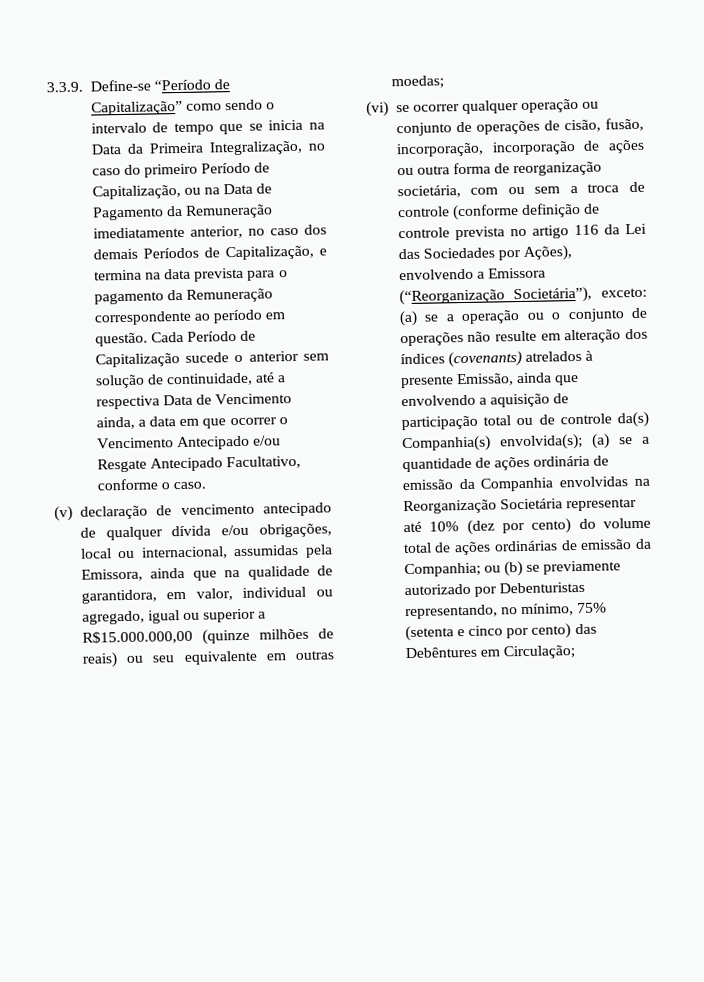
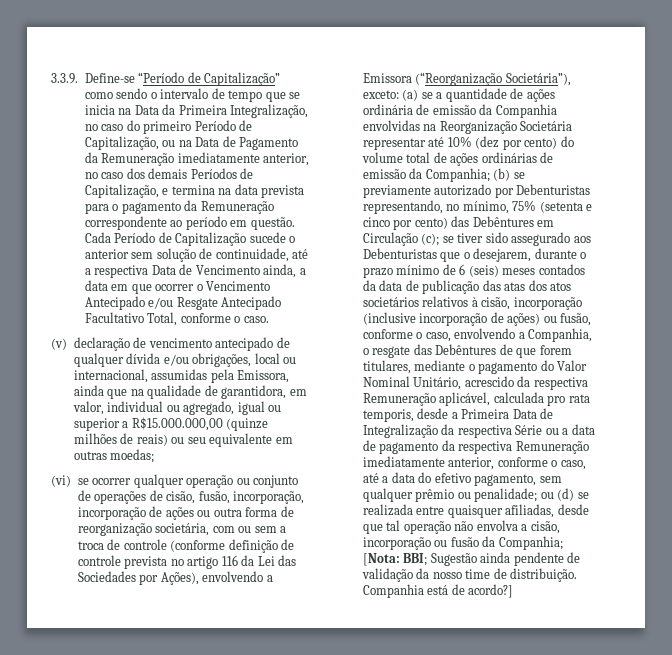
[226,455,302,470] Facultativo, -> [84,312,178,326] Facultativo Total,
[461,307,647,325] [399,328,648,347] [399,350,594,368] [399,372,580,389] [400,393,570,408] [400,411,649,431] [401,433,650,453] operação ou o conjunto de operações não resulte em alteração dos índices (covenants) atrelados à presente Emissão, ainda que envolvendo a aquisição de participação total ou de controle da(s) Companhia(s) envolvida(s); (a) se a -> (443, 95) none
[483,565,501,573] ou -> (490, 175) none
[503,645,576,660] Circulação; -> [362,232,591,246] [362,248,587,262] [362,264,585,278] [362,280,572,294] [362,296,582,310] [362,312,592,326] [362,328,593,342] [362,344,572,358] [362,360,588,374] [362,376,588,390] [362,392,590,406] [362,408,554,422] [362,424,595,438] [362,440,589,454] [362,456,586,470] [362,472,562,486] [362,488,589,502] [362,504,589,518] [362,520,560,534] [362,536,563,550] [362,552,581,566] [361,568,578,582] [362,584,514,598] Circulação (c); se tiver sido assegurado aos Debenturistas que o desejarem, durante o prazo mínimo de 6 (seis) meses contados da data de publicação das atas dos atos societários relativos à cisão, incorporação (inclusive incorporação de ações) ou fusão, conforme o caso, envolvendo a Companhia, o resgate das Debêntures de que forem titulares, mediante o pagamento do Valor Nominal Unitário, acrescido da respectiva Remuneração aplicável, calculada pro rata temporis, desde a Primeira Data de Integralização da respectiva Série ou a data de pagamento da respectiva Remuneração imediatamente anterior, conforme o caso, até a data do efetivo pagamento, sem qualquer prêmio ou penalidade; ou (d) se realizada entre quaisquer afiliadas, desde que tal operação não envolva a cisão, incorporação ou fusão da Companhia; [Nota: BBI; Sugestão ainda pendente de validação da nosso time de distribuição. Companhia está de acordo?]

